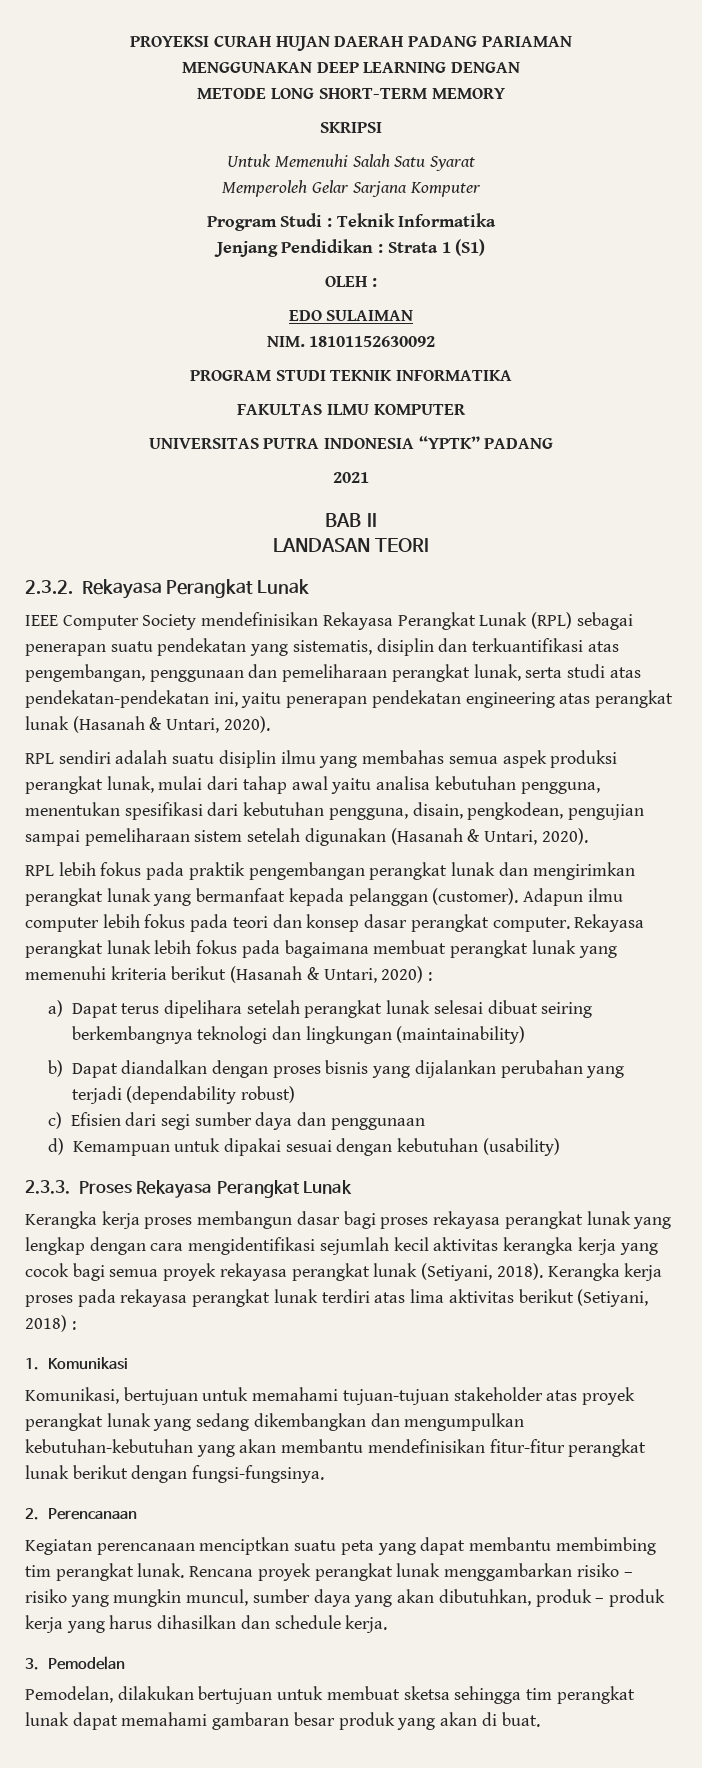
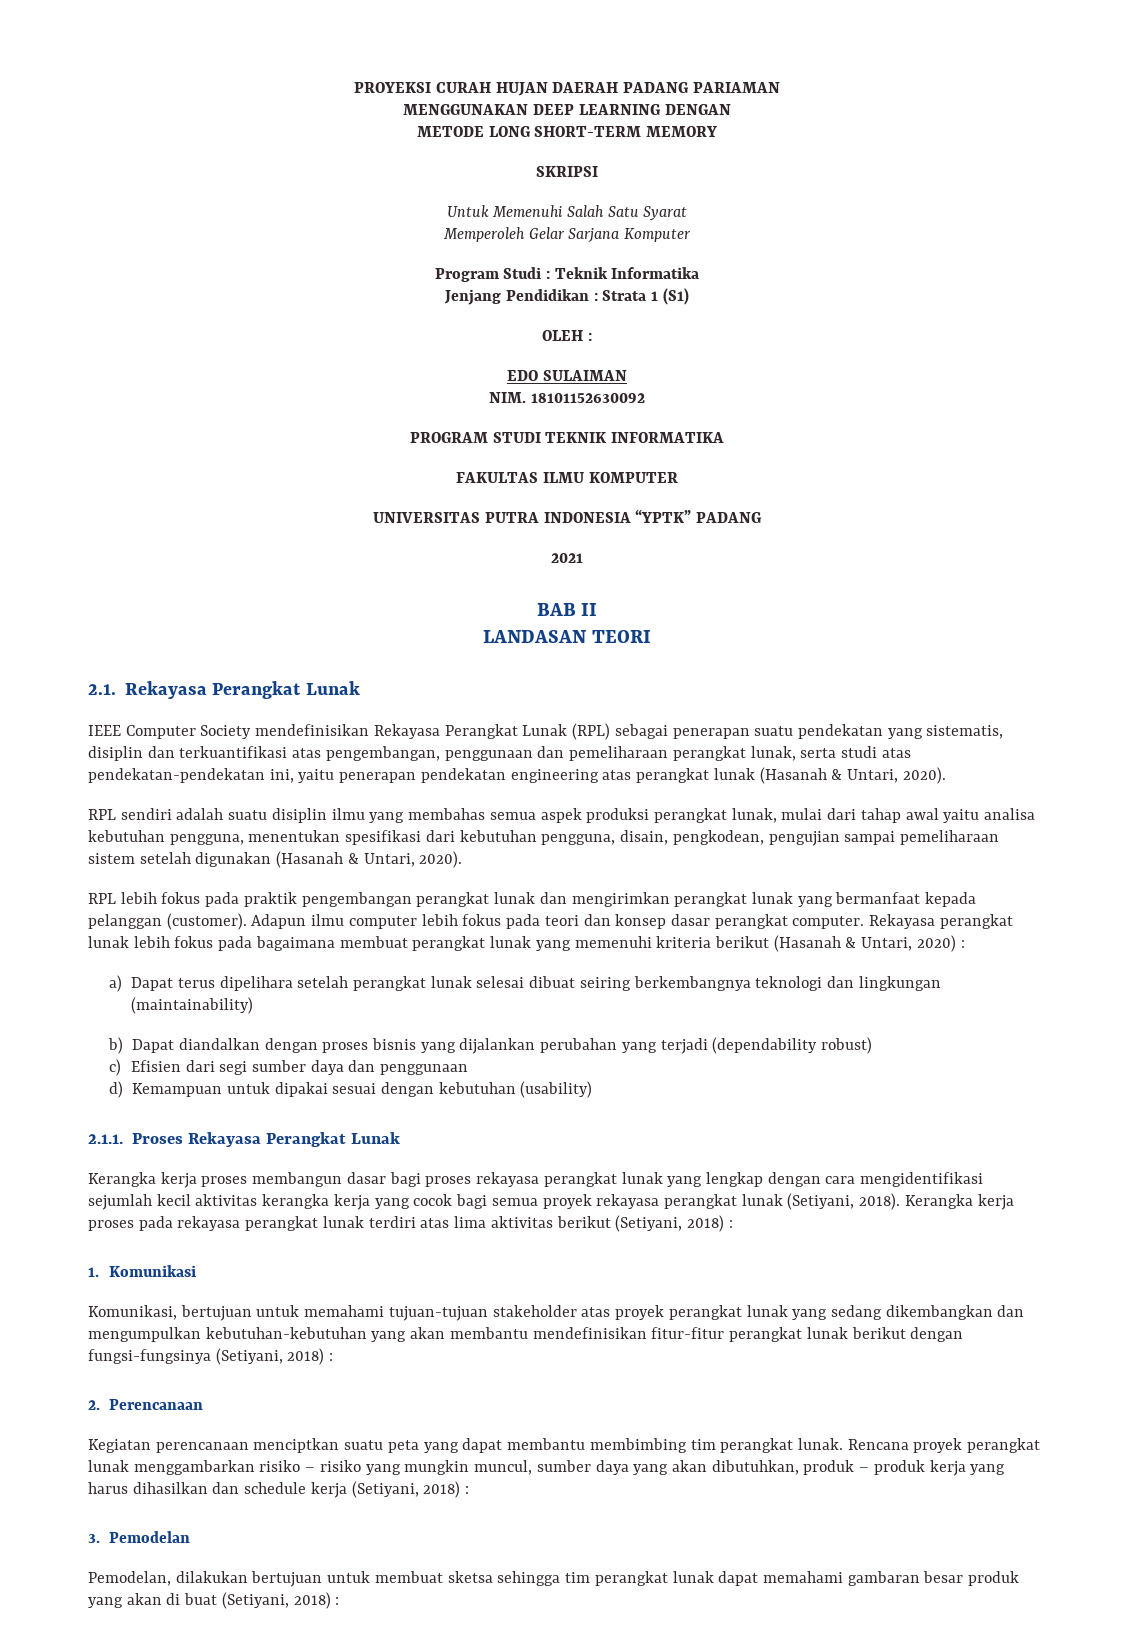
[25,580,73,594] 2.3.2. -> [88,684,116,695] 2.1.
[25,1180,70,1194] 2.3.3. -> [88,1134,123,1144] 2.1.1.
[192,1465,325,1483] fungsi-fungsinya. -> [88,1348,334,1365] fungsi-fungsinya (Setiyani, 2018) :
[345,1615,388,1633] kerja. -> [310,1481,470,1498] kerja (Setiyani, 2018) :
[501,1712,540,1727] buat. -> [184,1592,340,1609] buat (Setiyani, 2018) :

